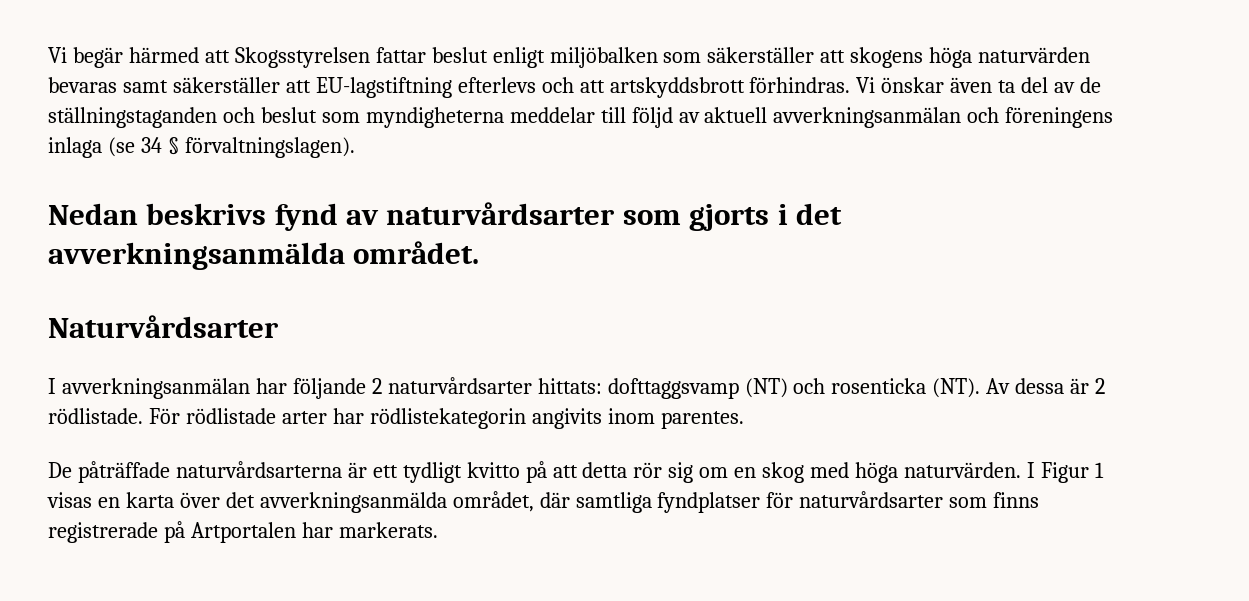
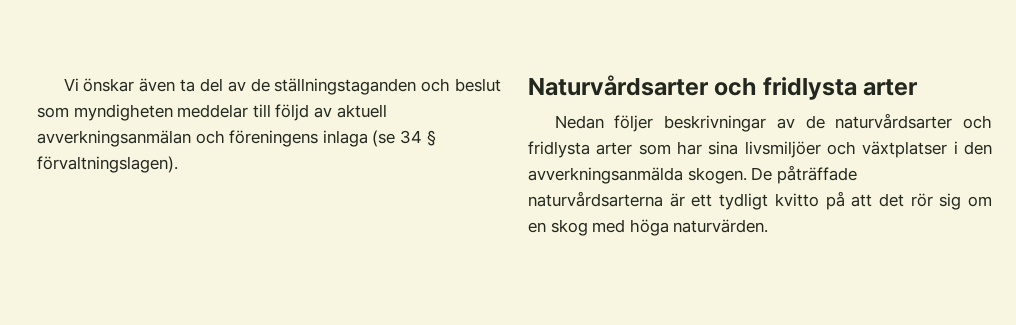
[48,47,1091,68] [48,77,876,98] Vi begär härmed att Skogsstyrelsen fattar beslut enligt miljöbalken som säkerställer att skogens höga naturvärden bevaras samt säkerställer att EU-lagstiftning efterlevs och att artskyddsbrott förhindras. Vi -> [63,78,79,91] Vi
[365,107,504,128] myndigheterna -> [73,104,173,121] myndigheten
[48,202,842,231] [48,241,480,270] [48,315,279,338] [48,377,1106,399] [48,408,744,429] Nedan beskrivs fynd av naturvårdsarter som gjorts i det avverkningsanmälda området. // Naturvårdsarter // I avverkningsanmälan har följande 2 naturvårdsarter hittats: dofttaggsvamp (NT) och rosenticka (NT). Av dessa är 2 rödlistade. För rödlistade arter har rödlistekategorin angivits inom parentes. // -> [528,75,919,100] [554,113,992,132] [528,141,992,158] [528,167,747,184] Naturvårdsarter och fridlysta arter // Nedan följer beskrivningar av de naturvårdsarter och fridlysta arter som har sina livsmiljöer och växtplatser i den avverkningsanmälda skogen.
[582,462,628,478] detta -> [878,193,904,207] det
[1026,462,1104,483] [47,491,1040,513] [48,521,438,543] I Figur 1 visas en karta över det avverkningsanmälda området, där samtliga fyndplatser för naturvårdsarter som finns registrerade på Artportalen har markerats. -> (769, 226) none

